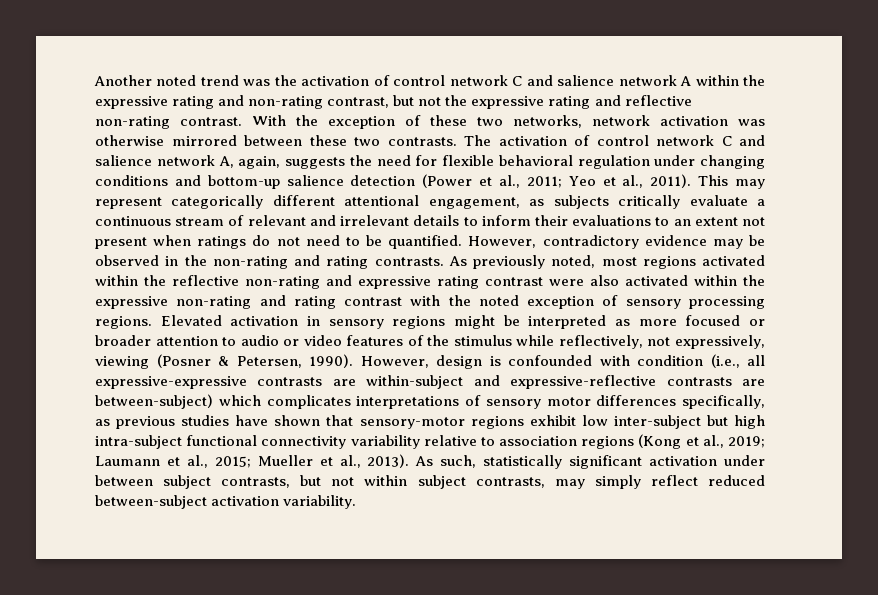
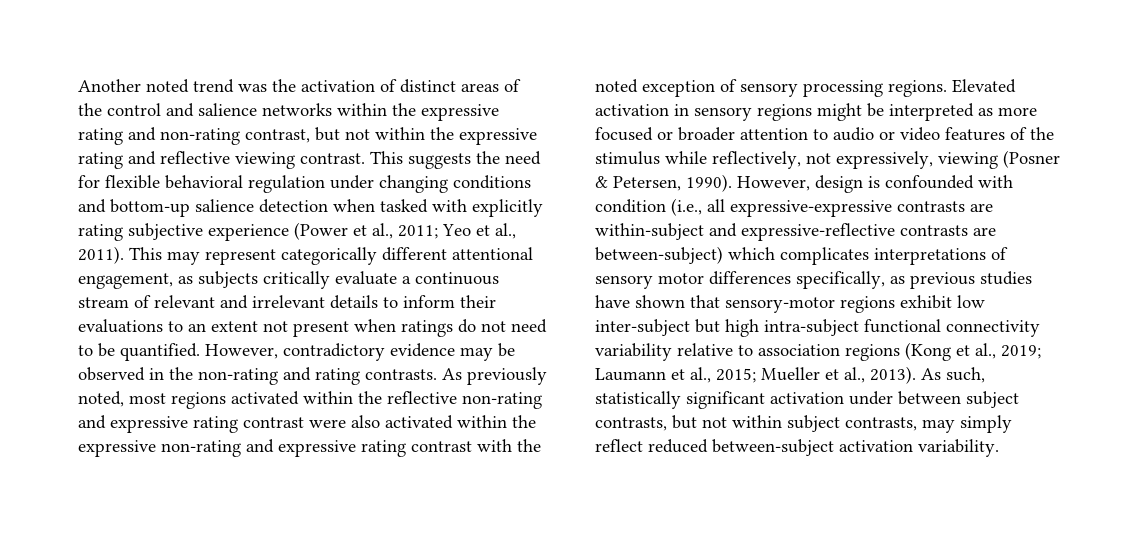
[393,75,692,86] control network C and salience network A -> [400,79,521,93] [78,103,332,117] distinct areas of the control and salience networks
(442, 101) none -> [375,127,425,140] within
[95,115,765,129] [95,135,765,146] [95,155,281,169] non-rating contrast. With the exception of these two networks, network activation was otherwise mirrored between these two contrasts. The activation of control network C and salience network A, again, -> [235,151,403,169] viewing contrast. This
(416, 180) none -> [333,199,543,217] [78,223,289,241] when tasked with explicitly rating subjective experience
(286, 300) none -> [278,440,356,457] expressive

